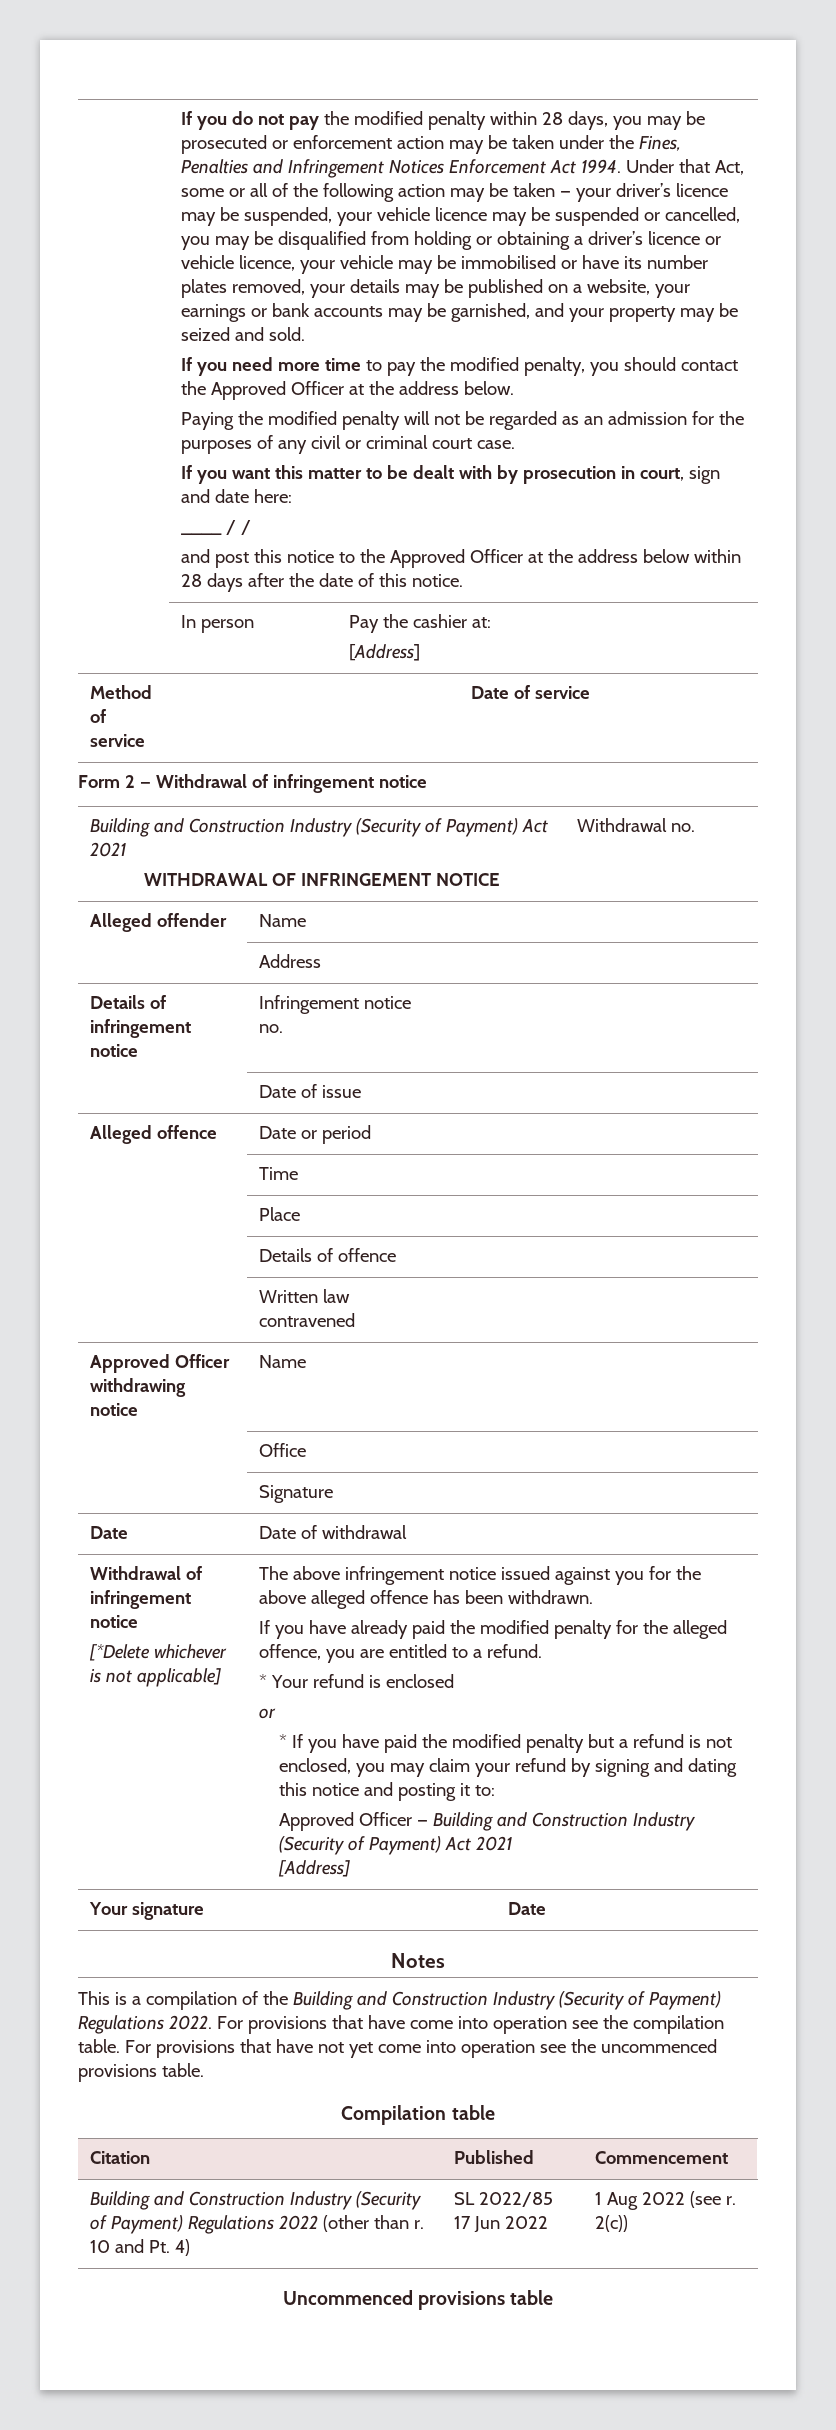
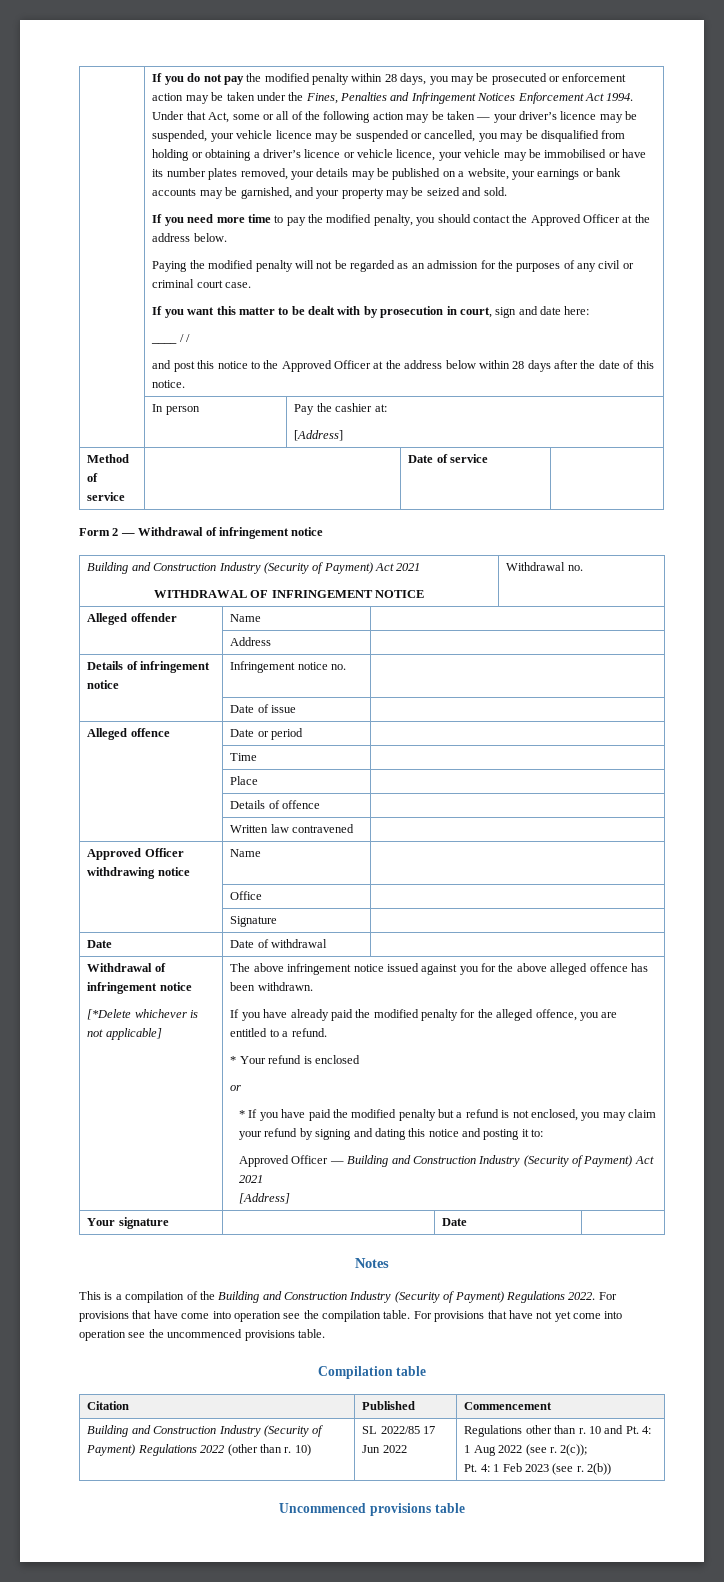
[89,2239,190,2256] 10 and Pt. 4) -> [294,1444,311,1456] 10)
(548, 2222) none -> [464,1425,652,1437] Regulations other than r. 10 and Pt. 4:
[594,2215,628,2232] 2(c)) -> [560,1444,588,1456] [464,1463,612,1475] 2(c)); // Pt. 4: 1 Feb 2023 (see r. 2(b))

